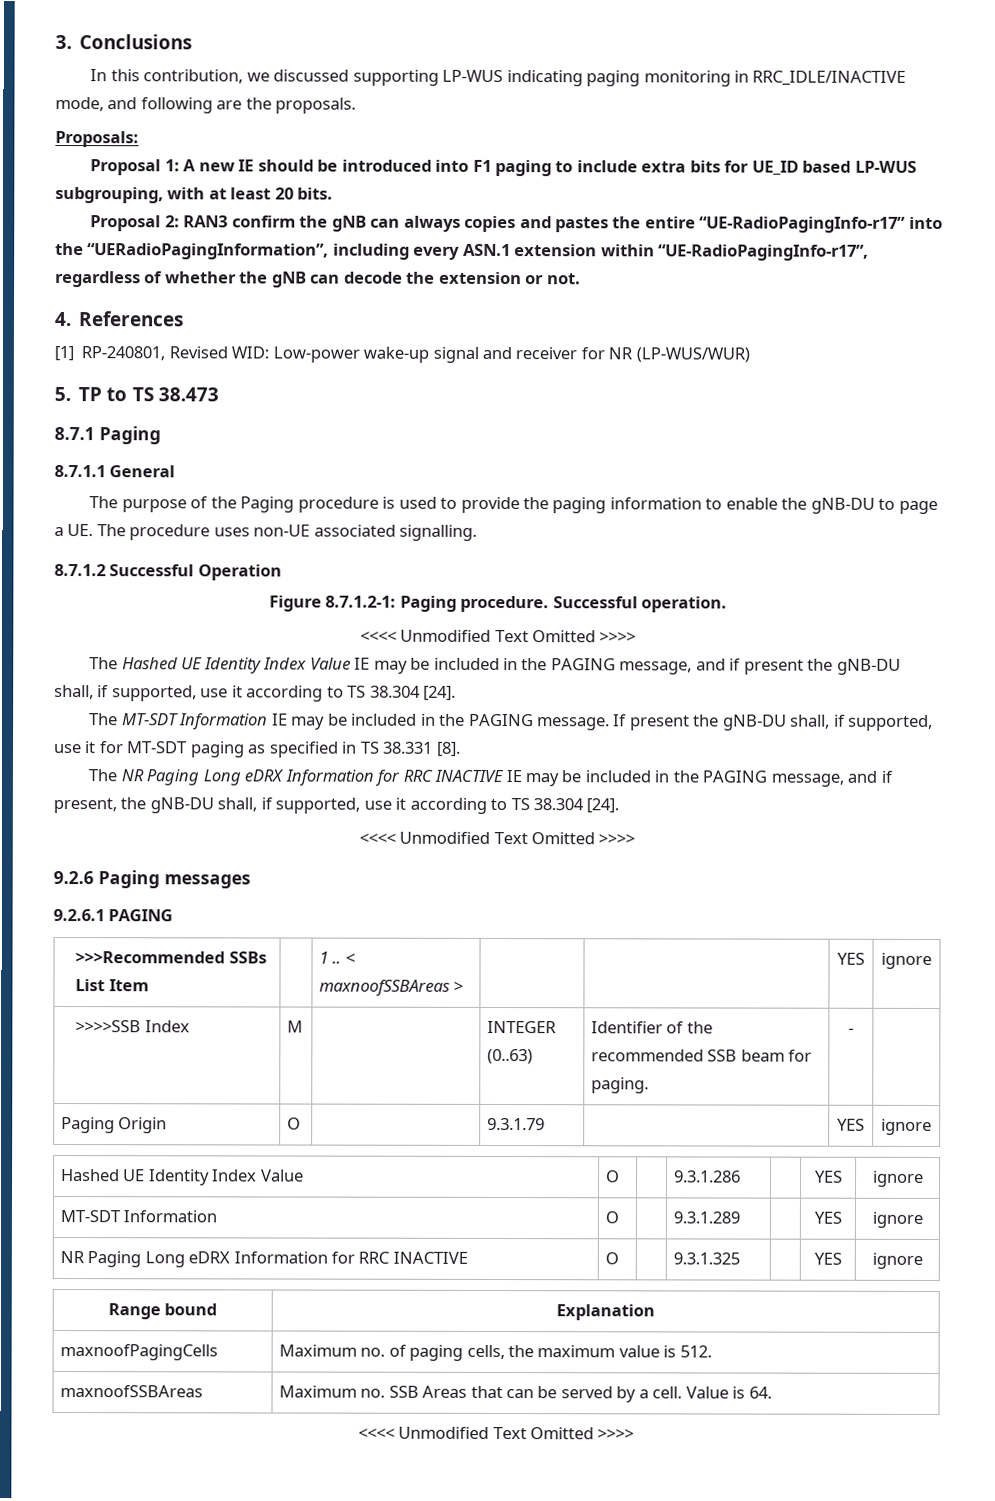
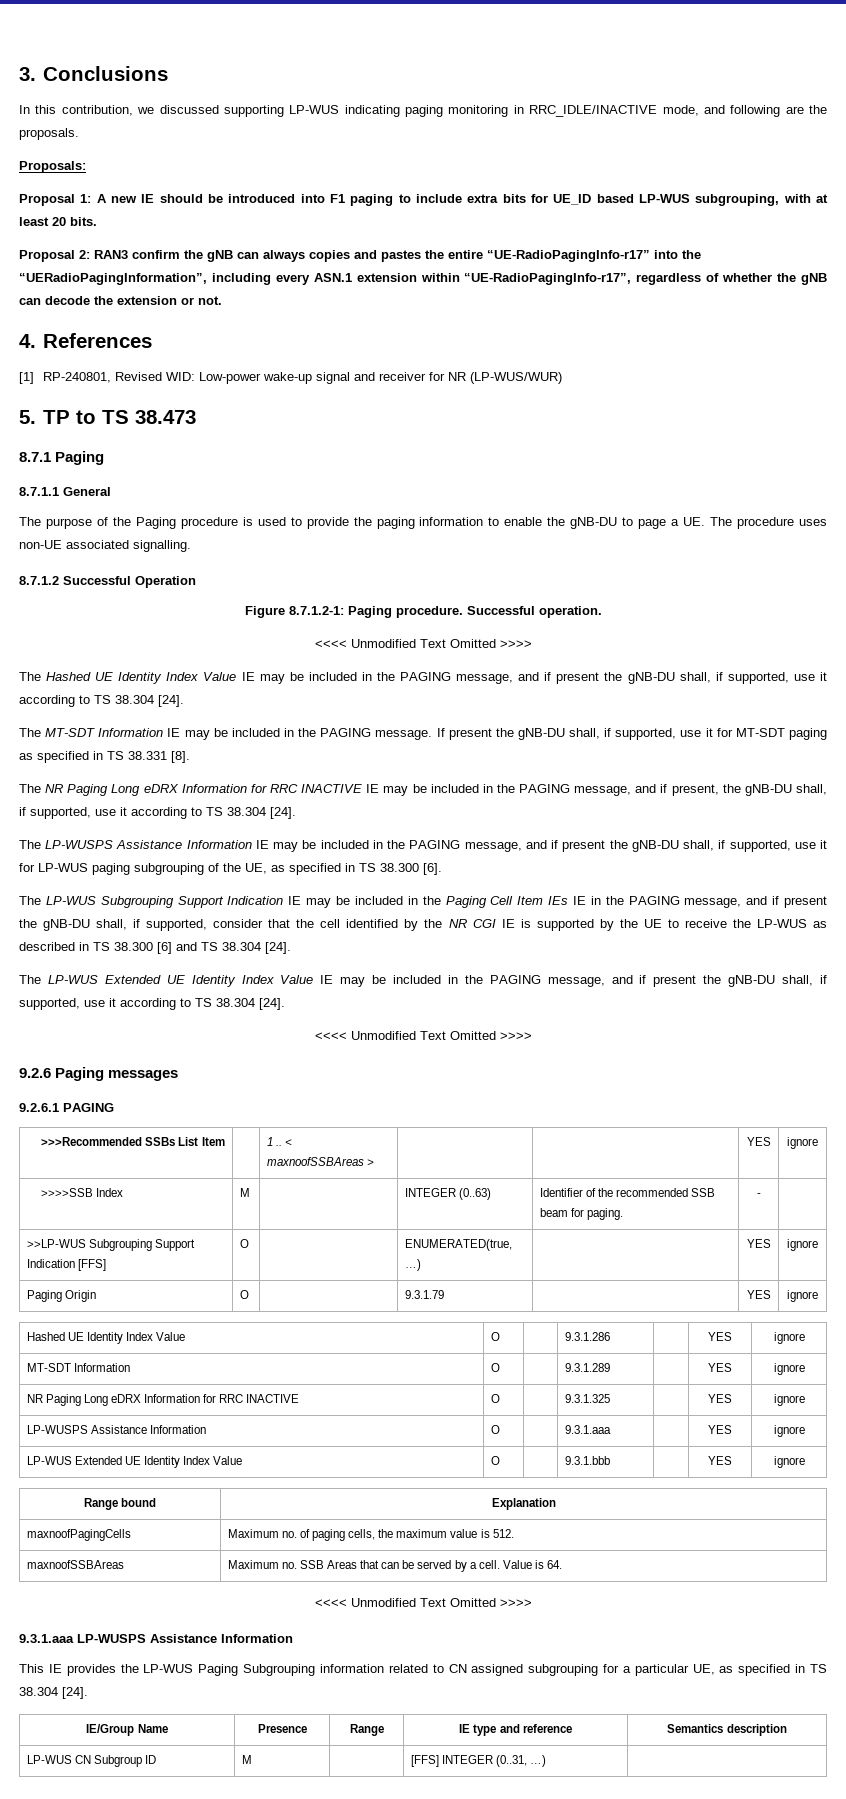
(620, 806) none -> [19,840,827,852] [19,863,442,875] [19,896,828,908] [19,919,827,931] [19,942,291,954] [19,975,828,987] [19,998,285,1010] // The LP-WUSPS Assistance Information IE may be included in the PAGING message, and if present the gNB-DU shall, if supported, use it for LP-WUS paging subgrouping of the UE, as specified in TS 38.300 [6]. // The LP-WUS Subgrouping Support Indication IE may be included in the Paging Cell Item IEs IE in the PAGING message, and if present the gNB-DU shall, if supported, consider that the cell identified by the NR CGI IE is supported by the UE to receive the LP-WUS as described in TS 38.300 [6] and TS 38.304 [24]. // The LP-WUS Extended UE Identity Index Value IE may be included in the PAGING message, and if present the gNB-DU shall, if supported, use it according to TS 38.304 [24].
(854, 1030) none -> [26,1239,195,1251] [26,1259,106,1271] [239,1239,249,1248] [404,1239,512,1251] [404,1259,421,1271] [746,1239,771,1248] [787,1239,818,1251] // >>LP-WUS Subgrouping Support Indication [FFS] | O | | ENUMERATED(true, …) | | YES | ignore
(923, 1260) none -> [26,1425,206,1434] [490,1425,500,1434] [564,1425,611,1434] [708,1425,732,1434] [773,1425,805,1437] [26,1456,243,1468] [490,1456,500,1465] [564,1456,610,1465] [708,1456,732,1465] [773,1456,805,1468] // LP-WUSPS Assistance Information | O | | 9.3.1.aaa | | YES | ignore // LP-WUS Extended UE Identity Index Value | O | | 9.3.1.bbb | | YES | ignore
(635, 1434) none -> [19,1634,293,1643] [19,1664,828,1676] [19,1687,88,1699] [86,1724,168,1736] [257,1724,307,1733] [349,1724,384,1736] [459,1724,572,1736] [667,1724,787,1736] [26,1755,157,1767] [241,1755,252,1764] [410,1755,547,1767] // 9.3.1.aaa LP-WUSPS Assistance Information // This IE provides the LP-WUS Paging Subgrouping information related to CN assigned subgrouping for a particular UE, as specified in TS 38.304 [24]. // IE/Group Name | Presence | Range | IE type and reference | Semantics description // LP-WUS CN Subgroup ID | M | | [FFS] INTEGER (0..31, …) |

